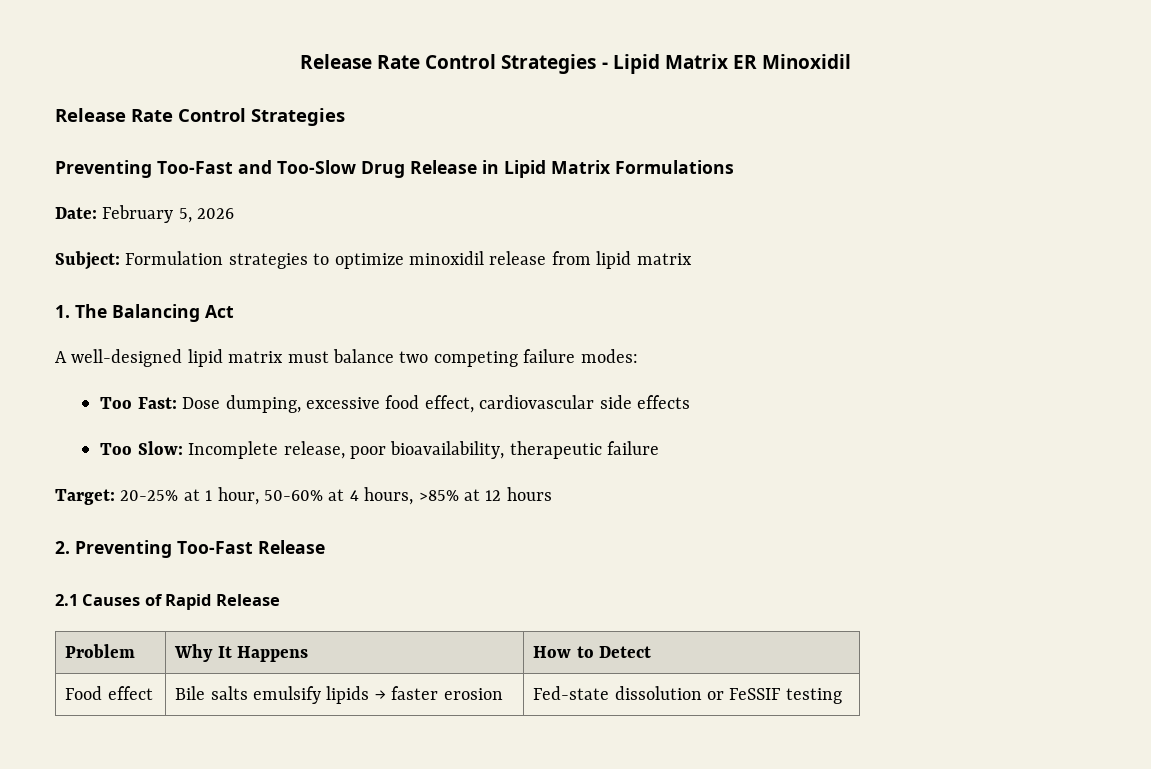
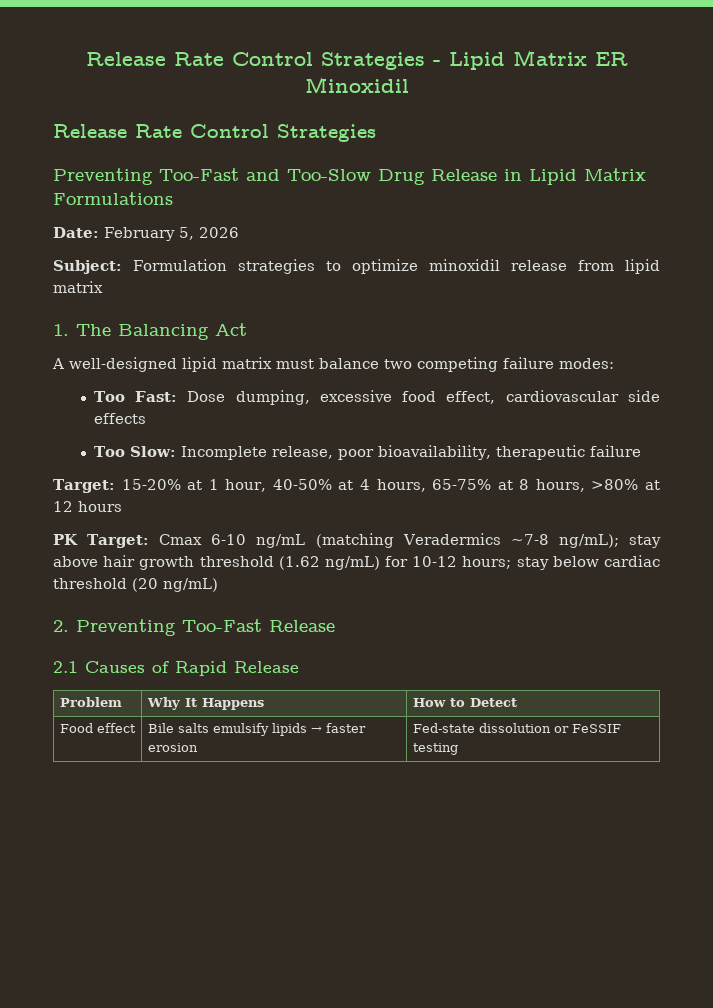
[120,490,179,501] 20-25% -> [121,479,181,490] 15-20%
[264,490,323,501] 50-60% -> [272,479,332,490] 40-50%
[418,487,552,501] >85% at 12 hours -> [432,479,660,492] [53,501,122,512] [53,533,661,548] [53,555,660,570] [53,578,218,592] 65-75% at 8 hours, >80% at 12 hours // PK Target: Cmax 6-10 ng/mL (matching Veradermics ~7-8 ng/mL); stay above hair growth threshold (1.62 ng/mL) for 10-12 hours; stay below cardiac threshold (20 ng/mL)

